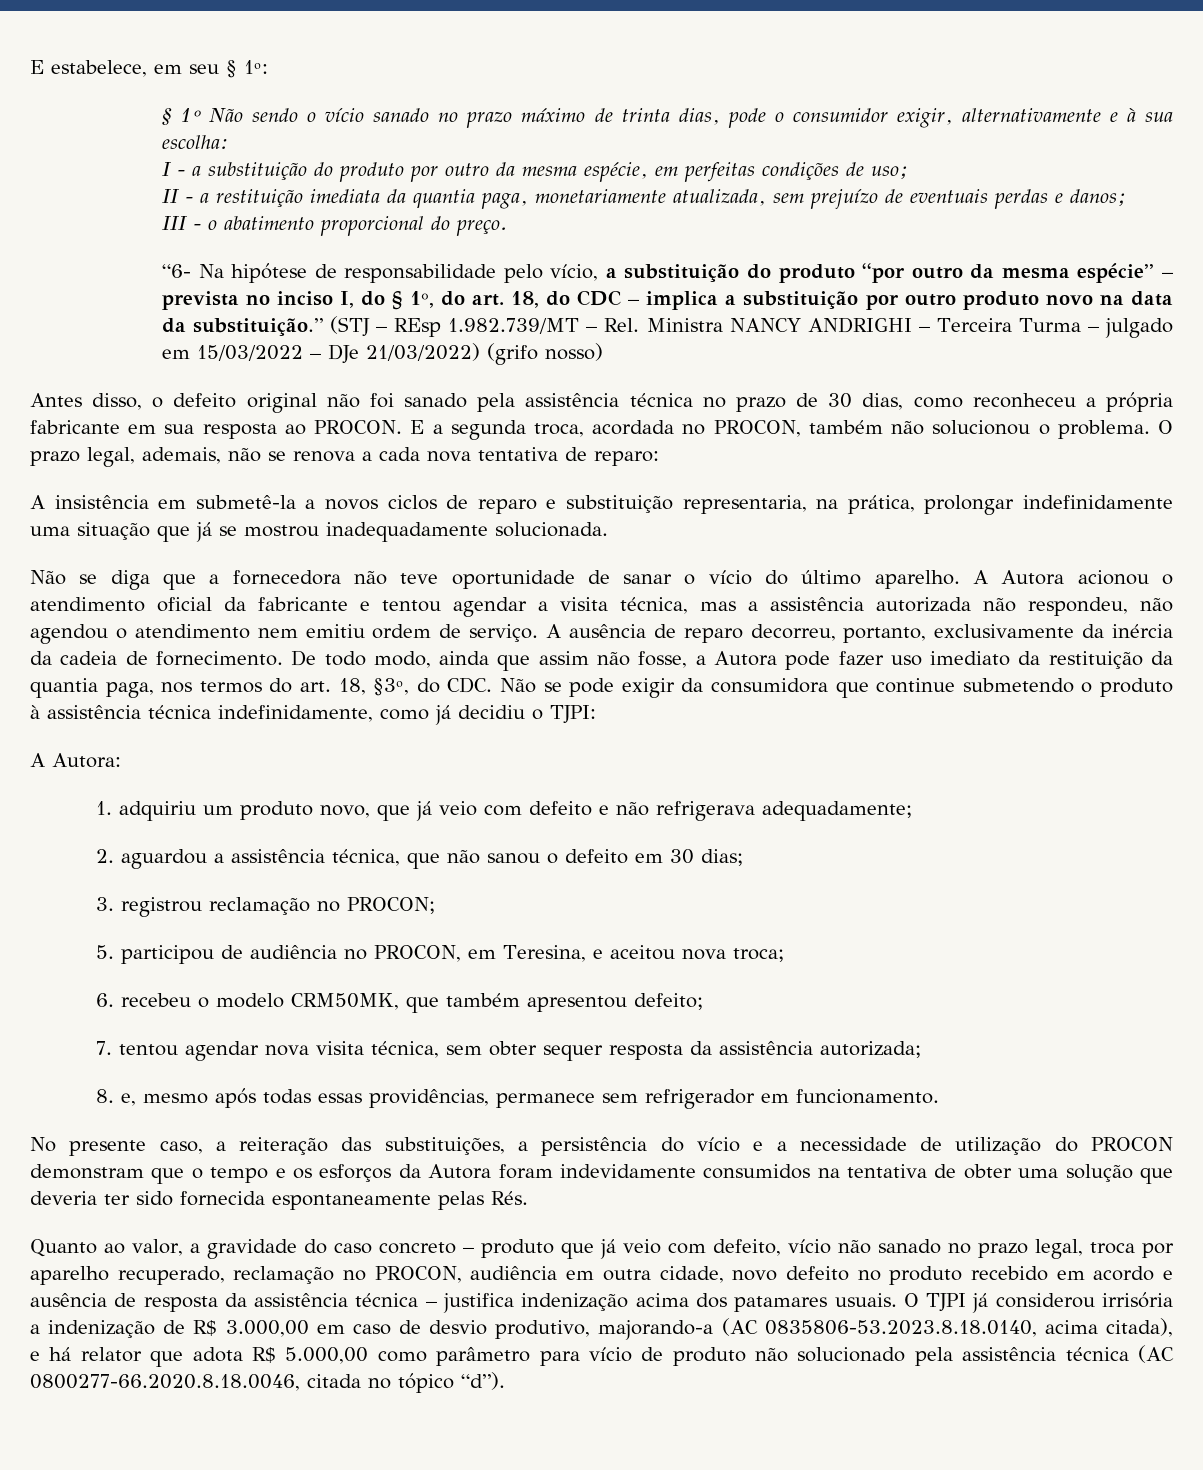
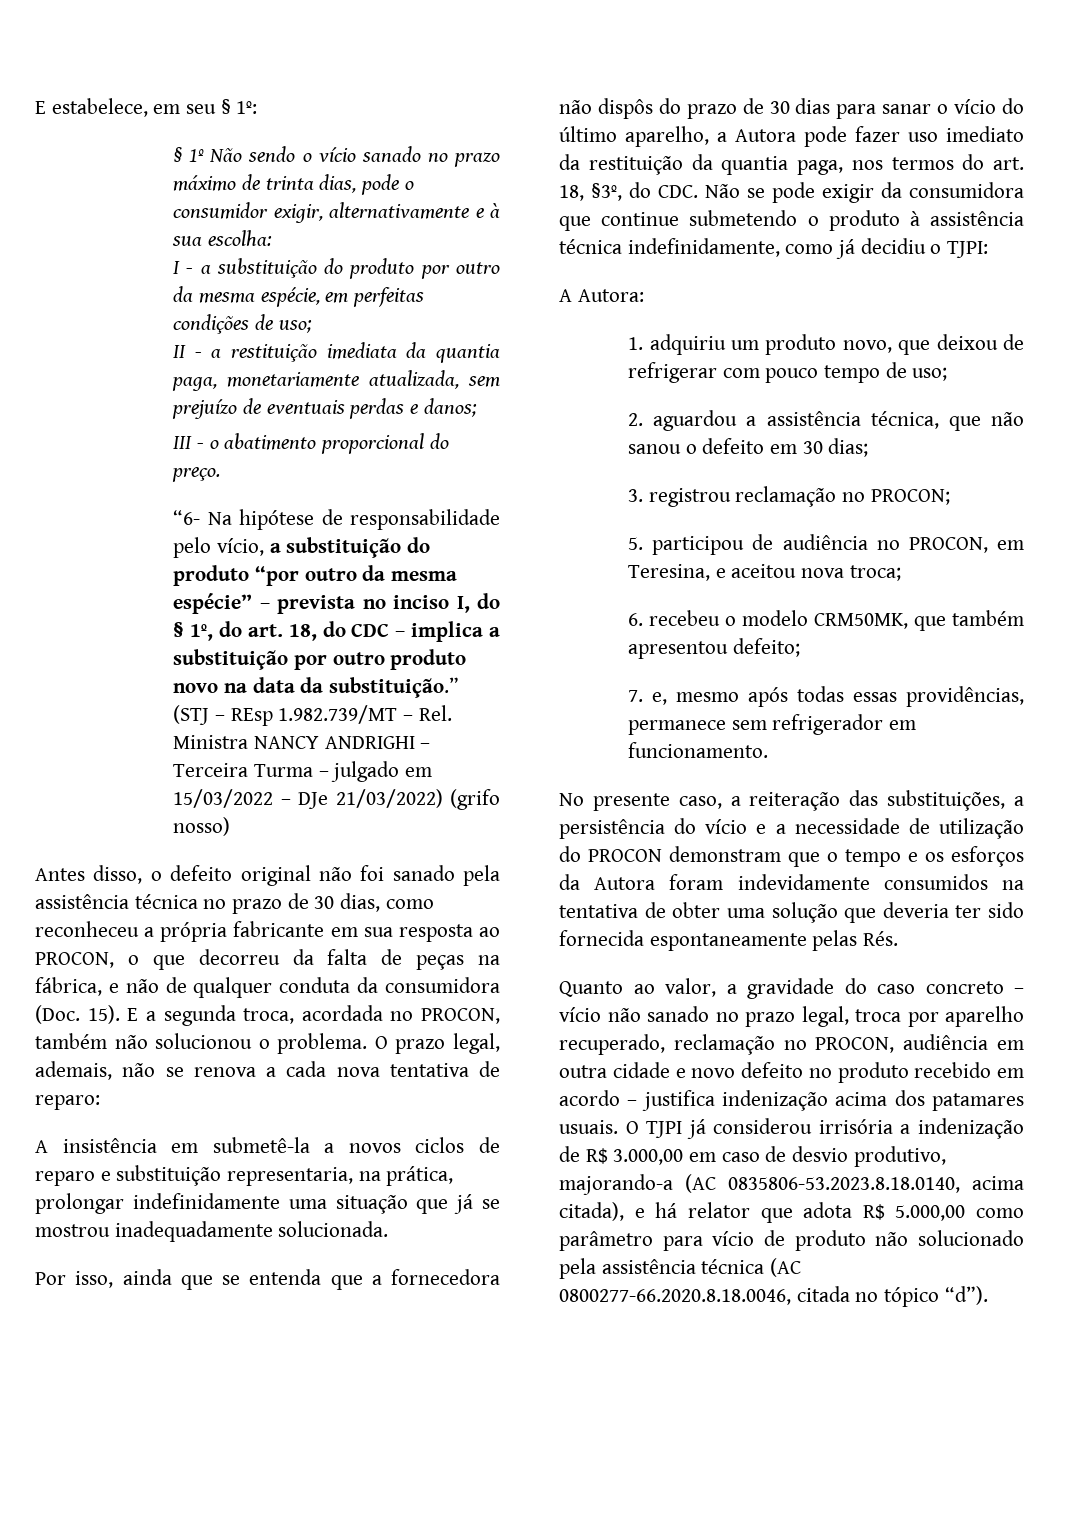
[314,420,403,434] PROCON. -> [35,949,500,970] [35,977,500,998] [35,1005,120,1024] PROCON, o que decorreu da falta de peças na fábrica, e não de qualquer conduta da consumidora (Doc. 15).
[30,570,610,590] Não se diga que a fornecedora não teve oportunidade de -> [35,1269,500,1290] [559,98,877,119] Por isso, ainda que se entenda que a fornecedora não dispôs do prazo de 30 dias para
[874,570,1173,589] [30,597,1173,617] [30,624,1173,644] [30,650,688,671] aparelho. A Autora acionou o atendimento oficial da fabricante e tentou agendar a visita técnica, mas a assistência autorizada não respondeu, não agendou o atendimento nem emitiu ordem de serviço. A ausência de reparo decorreu, portanto, exclusivamente da inércia da cadeia de fornecimento. De todo modo, ainda que assim não fosse, -> [625,126,709,147] aparelho,
[415,801,912,821] já veio com defeito e não refrigerava adequadamente; -> [936,334,1024,350] [628,362,948,383] deixou de refrigerar com pouco tempo de uso;
[118,1041,921,1061] [95,1089,114,1103] tentou agendar nova visita técnica, sem obter sequer resposta da assistência autorizada; // 8. -> (644, 696) none
[480,1239,781,1259] produto que já veio com defeito, -> (1024, 991) none
[659,1266,724,1283] cidade, -> [612,1062,686,1078] cidade e
[1163,1270,1173,1280] [30,1293,419,1312] e ausência de resposta da assistência técnica -> (620, 1098) none

